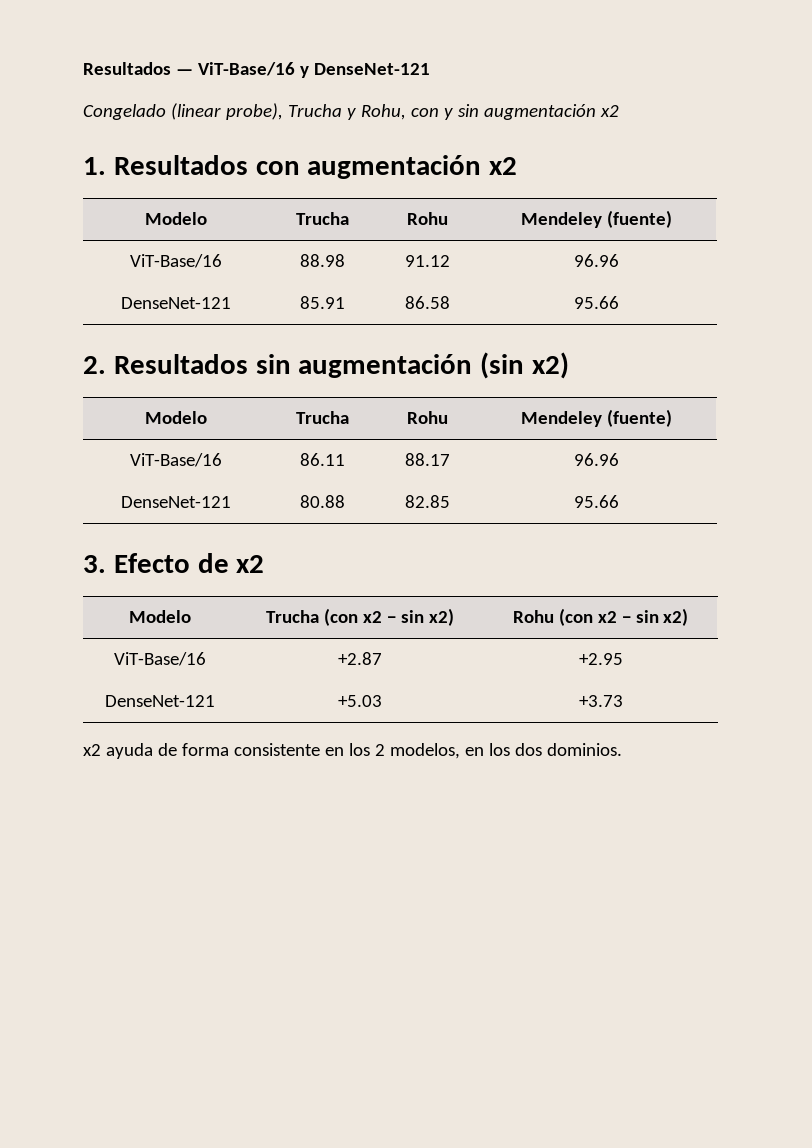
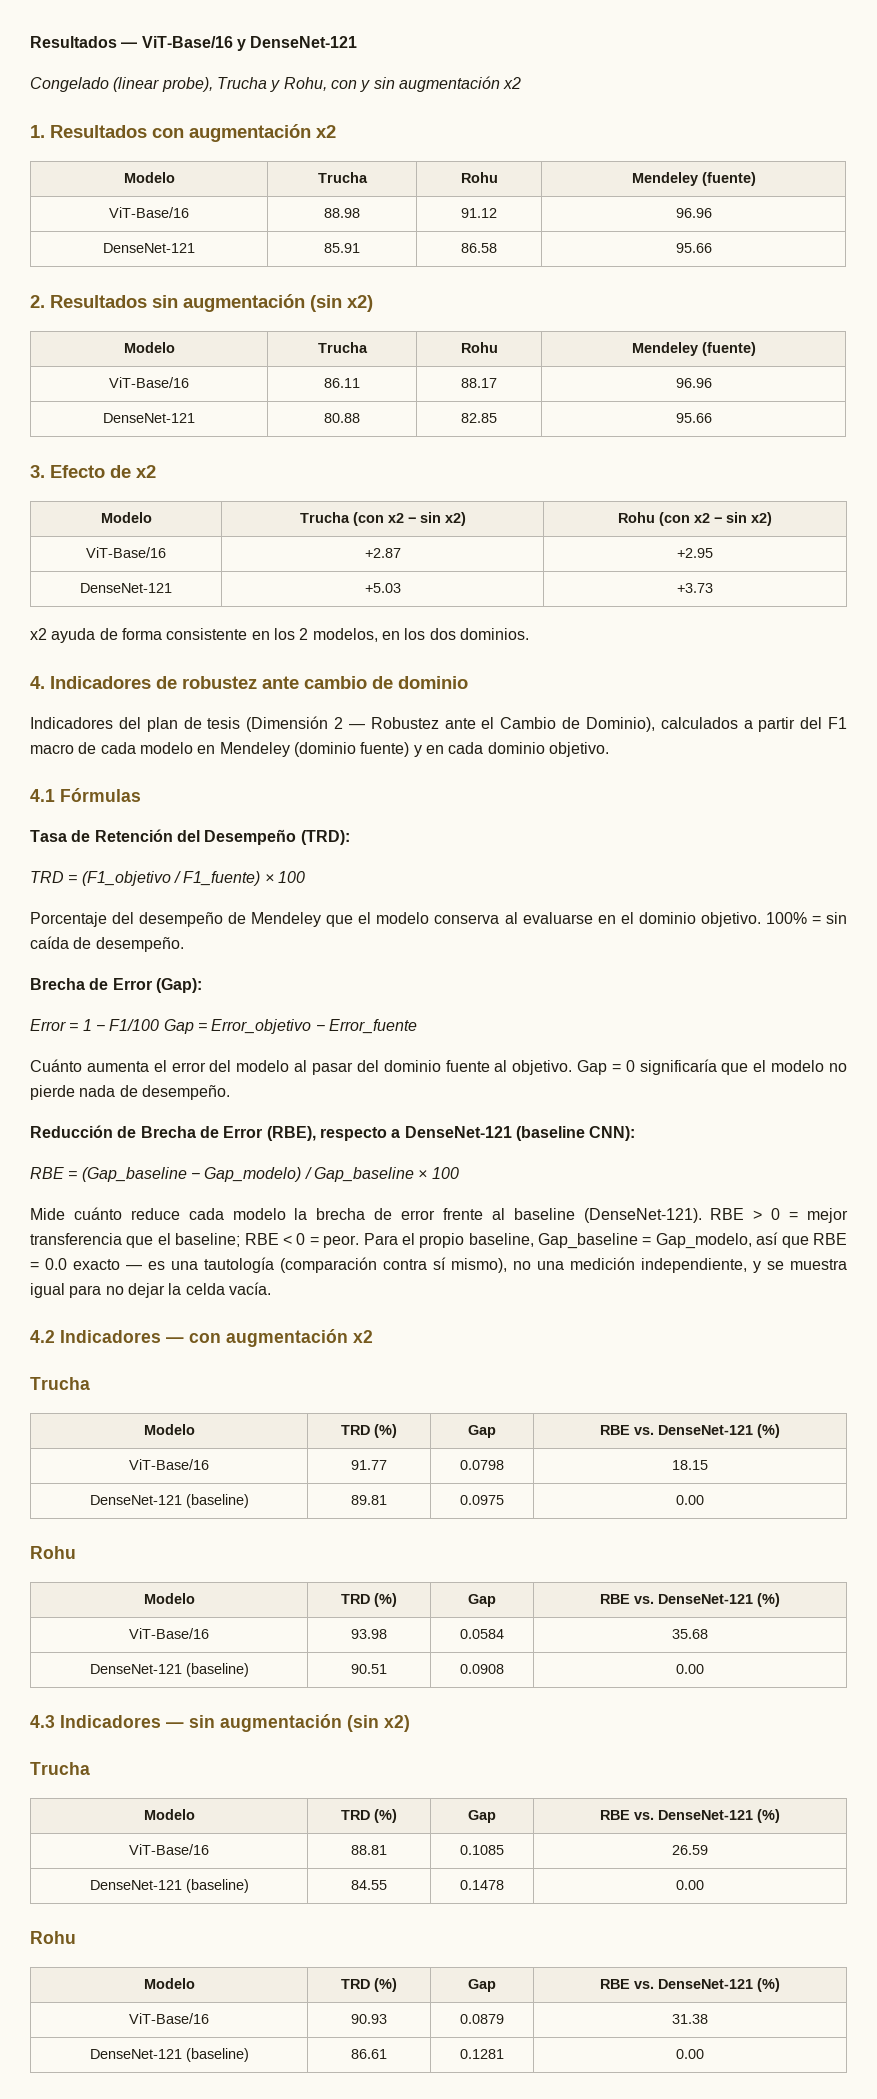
(622, 749) none -> [30,676,468,689] [30,716,848,732] [30,742,609,757] [30,788,141,802] [30,829,350,845] [30,871,305,886] [30,912,847,927] [30,936,184,952] [30,978,202,993] [30,1019,417,1034] [30,1059,848,1075] [30,1085,230,1100] [30,1125,636,1141] [30,1167,459,1182] [30,1207,848,1223] [30,1232,848,1249] [30,1257,847,1273] [30,1282,271,1298] [30,1329,373,1347] [30,1377,90,1390] [143,1424,195,1435] [341,1424,397,1438] [468,1425,496,1438] [600,1424,780,1438] [129,1459,209,1470] [351,1460,387,1470] [460,1460,504,1470] [672,1460,708,1470] [89,1494,249,1508] [351,1495,387,1505] [460,1495,504,1505] [676,1495,704,1505] [30,1546,76,1559] [143,1593,195,1604] [341,1593,397,1607] [468,1594,496,1607] [600,1593,780,1607] [129,1628,209,1639] [351,1629,387,1639] [460,1629,504,1639] [672,1629,708,1639] [89,1663,249,1677] [351,1664,387,1674] [460,1664,504,1674] [676,1664,704,1674] [30,1714,410,1732] [30,1762,90,1775] [143,1809,195,1820] [341,1809,397,1823] [468,1810,496,1823] [600,1809,780,1823] [129,1844,209,1855] [351,1845,387,1855] [460,1845,504,1855] [672,1845,708,1855] [89,1879,249,1893] [351,1880,387,1890] [460,1880,504,1890] [676,1880,704,1890] [30,1931,76,1944] [143,1978,195,1989] [341,1978,397,1992] [468,1979,496,1992] [600,1978,780,1992] [129,2013,209,2024] [351,2014,387,2024] [460,2014,504,2024] [672,2014,708,2024] [89,2048,249,2062] [351,2049,387,2059] [460,2049,504,2059] [676,2049,704,2059] // 4. Indicadores de robustez ante cambio de dominio // Indicadores del plan de tesis (Dimensión 2 — Robustez ante el Cambio de Dominio), calculados a partir del F1 macro de cada modelo en Mendeley (dominio fuente) y en cada dominio objetivo. // 4.1 Fórmulas // Tasa de Retención del Desempeño (TRD): // TRD = (F1_objetivo / F1_fuente) × 100 // Porcentaje del desempeño de Mendeley que el modelo conserva al evaluarse en el dominio objetivo. 100% = sin caída de desempeño. // Brecha de Error (Gap): // Error = 1 − F1/100 Gap = Error_objetivo − Error_fuente // Cuánto aumenta el error del modelo al pasar del dominio fuente al objetivo. Gap = 0 significaría que el modelo no pierde nada de desempeño. // Reducción de Brecha de Error (RBE), respecto a DenseNet-121 (baseline CNN): // RBE = (Gap_baseline − Gap_modelo) / Gap_baseline × 100 // Mide cuánto reduce cada modelo la brecha de error frente al baseline (DenseNet-121). RBE > 0 = mejor transferencia que el baseline; RBE < 0 = peor. Para el propio baseline, Gap_baseline = Gap_modelo, así que RBE = 0.0 exacto — es una tautología (comparación contra sí mismo), no una medición independiente, y se muestra igual para no dejar la celda vacía. // 4.2 Indicadores — con augmentación x2 // Trucha // Modelo | TRD (%) | Gap | RBE vs. DenseNet-121 (%) // ViT-Base/16 | 91.77 | 0.0798 | 18.15 // DenseNet-121 (baseline) | 89.81 | 0.0975 | 0.00 // Rohu // Modelo | TRD (%) | Gap | RBE vs. DenseNet-121 (%) // ViT-Base/16 | 93.98 | 0.0584 | 35.68 // DenseNet-121 (baseline) | 90.51 | 0.0908 | 0.00 // 4.3 Indicadores — sin augmentación (sin x2) // Trucha // Modelo | TRD (%) | Gap | RBE vs. DenseNet-121 (%) // ViT-Base/16 | 88.81 | 0.1085 | 26.59 // DenseNet-121 (baseline) | 84.55 | 0.1478 | 0.00 // Rohu // Modelo | TRD (%) | Gap | RBE vs. DenseNet-121 (%) // ViT-Base/16 | 90.93 | 0.0879 | 31.38 // DenseNet-121 (baseline) | 86.61 | 0.1281 | 0.00

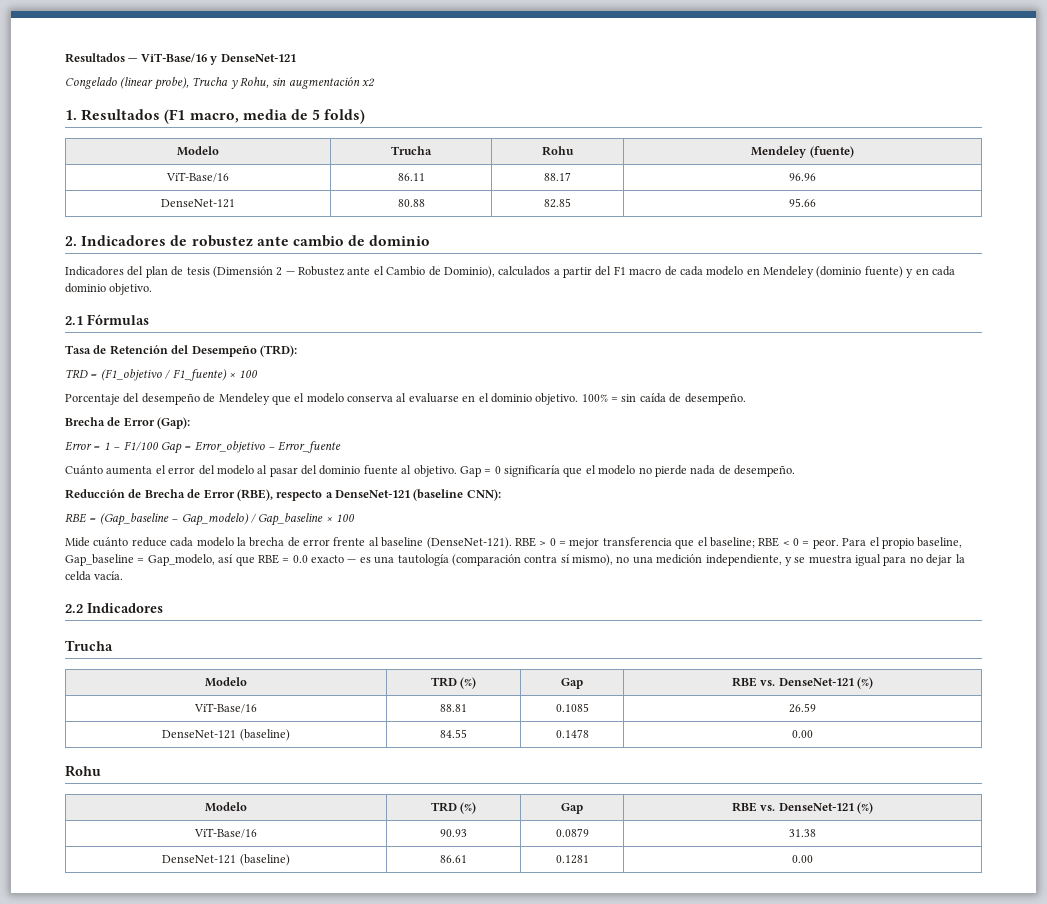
[330,80,371,92] con y -> (269, 82) none
[152,124,336,142] [123,172,175,183] [317,172,368,183] [460,172,498,183] [631,172,756,186] [109,207,189,218] [324,208,360,218] [461,208,497,218] [675,208,712,218] [103,243,195,253] [324,243,360,253] [461,243,497,253] [675,243,712,253] [30,294,373,312] con augmentación x2 // Modelo | Trucha | Rohu | Mendeley (fuente) // ViT-Base/16 | 88.98 | 91.12 | 96.96 // DenseNet-121 | 85.91 | 86.58 | 95.66 // 2. Resultados sin augmentación (sin x2) -> [164,109,366,124] (F1 macro, media de 5 folds)
[30,465,156,478] [100,512,152,523] [299,512,466,526] [618,512,772,526] [86,547,166,558] [364,548,401,558] [677,548,713,558] [80,583,172,593] [364,583,401,593] [677,583,713,593] [30,628,529,643] [30,676,45,689] 3. Efecto de x2 // Modelo | Trucha (con x2 − sin x2) | Rohu (con x2 − sin x2) // ViT-Base/16 | +2.87 | +2.95 // DenseNet-121 | +5.03 | +3.73 // x2 ayuda de forma consistente en los 2 modelos, en los dos dominios. // 4. -> [65,236,77,246] 2.
[30,789,55,802] 4.1 -> [65,316,83,325] 2.1
[30,1329,373,1347] [30,1377,90,1390] [143,1424,195,1435] [341,1424,397,1438] [468,1425,496,1438] [600,1424,780,1438] [129,1459,209,1470] [351,1460,387,1470] [460,1460,504,1470] [672,1460,708,1470] [89,1494,249,1508] [351,1495,387,1505] [460,1495,504,1505] [676,1495,704,1505] [30,1546,76,1559] [143,1593,195,1604] [341,1593,397,1607] [468,1594,496,1607] [600,1593,780,1607] [129,1628,209,1639] [351,1629,387,1639] [460,1629,504,1639] [672,1629,708,1639] [89,1663,249,1677] [351,1664,387,1674] [460,1664,504,1674] [676,1664,704,1674] [30,1714,410,1732] 4.2 Indicadores — con augmentación x2 // Trucha // Modelo | TRD (%) | Gap | RBE vs. DenseNet-121 (%) // ViT-Base/16 | 91.77 | 0.0798 | 18.15 // DenseNet-121 (baseline) | 89.81 | 0.0975 | 0.00 // Rohu // Modelo | TRD (%) | Gap | RBE vs. DenseNet-121 (%) // ViT-Base/16 | 93.98 | 0.0584 | 35.68 // DenseNet-121 (baseline) | 90.51 | 0.0908 | 0.00 // 4.3 Indicadores — sin augmentación (sin x2) -> [65,603,163,613] 2.2 Indicadores

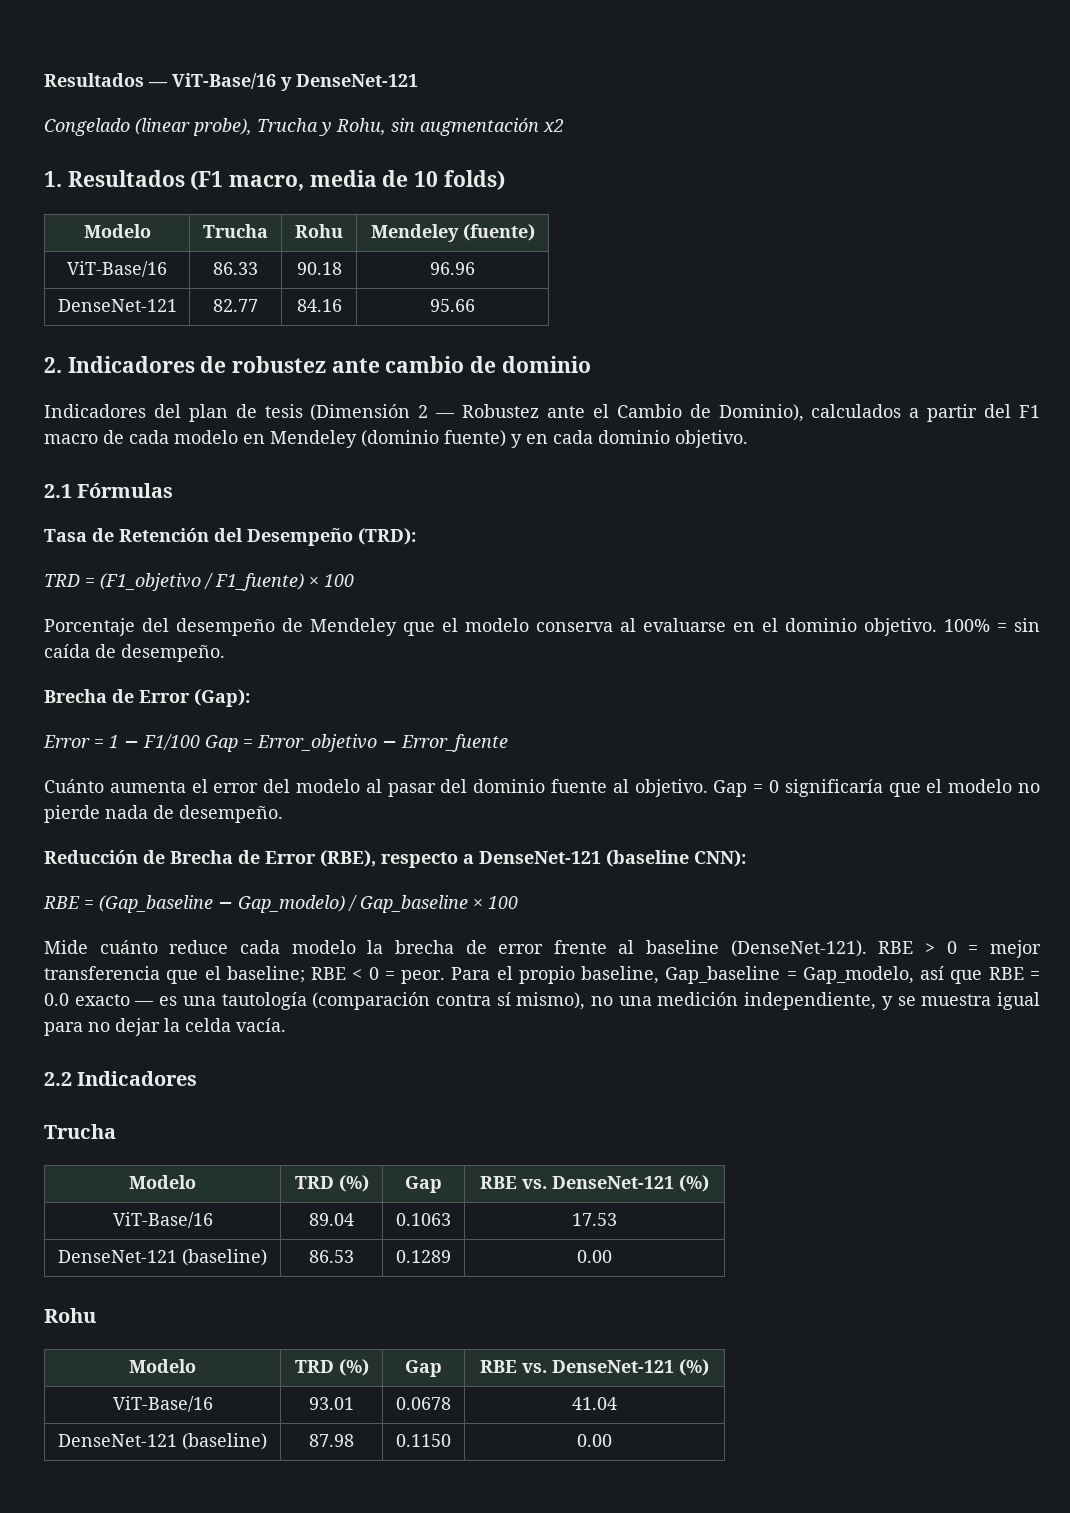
[312,109,321,120] 5 -> [414,171,439,187] 10
[397,173,425,181] [544,172,571,181] 86.11 | 88.17 -> [213,262,258,275] [296,262,342,275] 86.33 | 90.18
[397,199,425,207] [544,198,571,208] 80.88 | 82.85 -> [213,299,258,312] [296,299,342,312] 82.77 | 84.16
[440,704,467,712] [555,703,589,712] [788,703,816,713] [162,729,290,741] [440,729,467,738] [555,729,589,738] 88.81 | 0.1085 | 26.59 // DenseNet-121 (baseline) | 84.55 | 0.1478 -> [309,1213,354,1226] [396,1213,451,1226] [572,1213,617,1226] [58,1249,267,1266] [309,1250,354,1263] [396,1250,451,1263] 89.04 | 0.1063 | 17.53 // DenseNet-121 (baseline) | 86.53 | 0.1289
[440,829,467,837] [555,828,589,837] [788,829,816,837] [162,854,290,866] [440,855,467,863] [555,855,589,864] 90.93 | 0.0879 | 31.38 // DenseNet-121 (baseline) | 86.61 | 0.1281 -> [309,1397,354,1410] [396,1397,451,1410] [572,1397,617,1410] [58,1433,267,1450] [309,1434,354,1447] [396,1434,451,1447] 93.01 | 0.0678 | 41.04 // DenseNet-121 (baseline) | 87.98 | 0.1150

